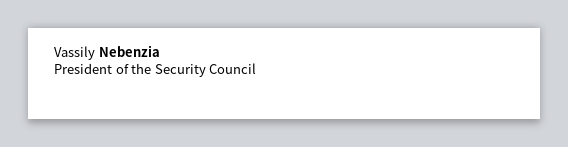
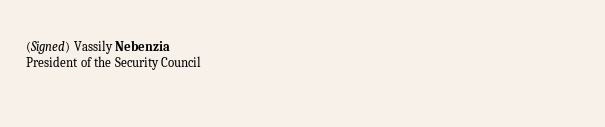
(54, 53) none -> [26,41,70,54] (Signed)

